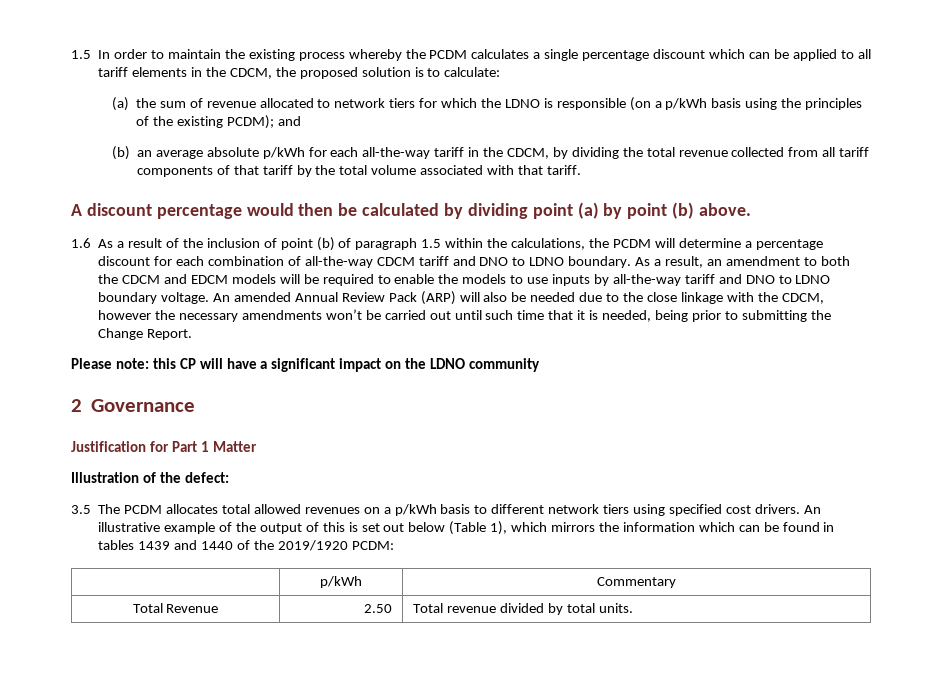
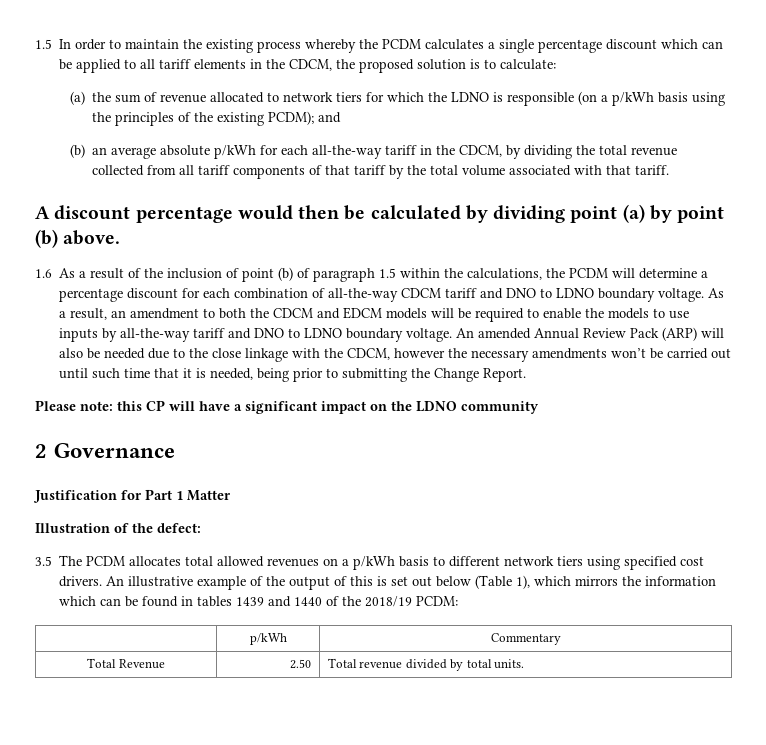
[568,256,632,268] boundary. -> [598,288,705,302] boundary voltage.
[277,540,348,551] 2019/1920 -> [365,596,413,607] 2018/19

